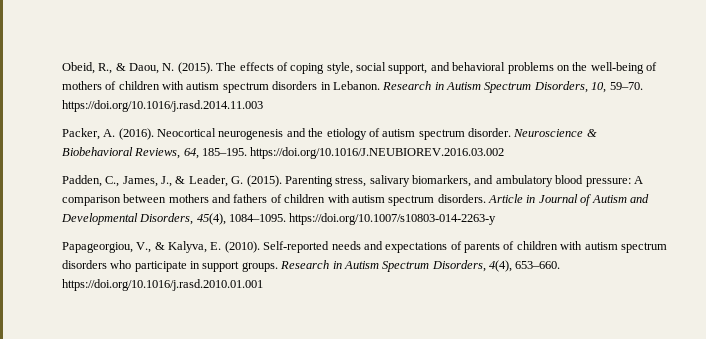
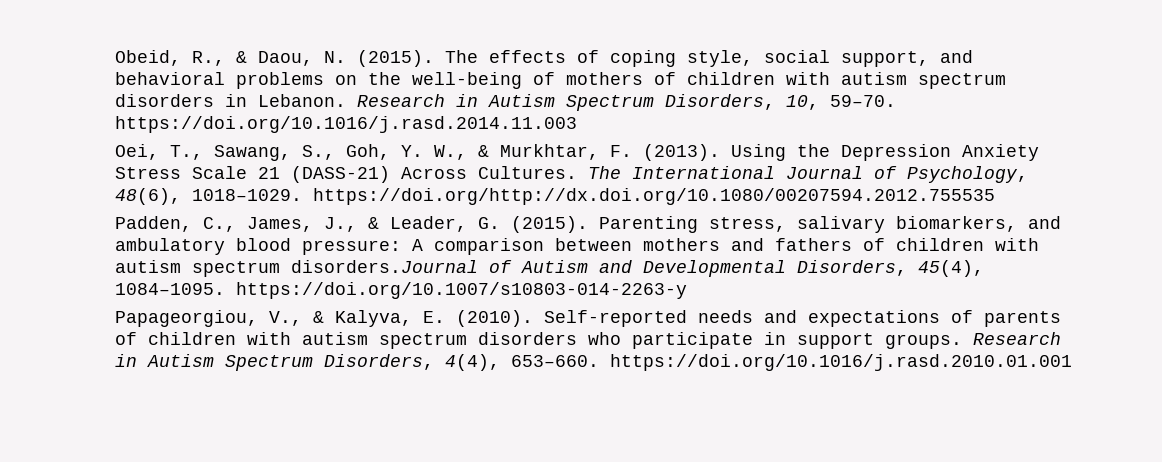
[61,128,597,140] [61,147,505,159] Packer, A. (2016). Neocortical neurogenesis and the etiology of autism spectrum disorder. Neuroscience & Biobehavioral Reviews, 64, 185–195. https://doi.org/10.1016/J.NEUBIOREV.2016.03.002 -> [115,144,1040,161] [115,166,1029,183] [115,188,996,205] Oei, T., Sawang, S., Goh, Y. W., & Murkhtar, F. (2013). Using the Depression Anxiety Stress Scale 21 (DASS-21) Across Cultures. The International Journal of Psychology, 48(6), 1018–1029. https://doi.org/http://dx.doi.org/10.1080/00207594.2012.755535
[437,194,578,203] disorders. Article in Journal -> [291,260,479,273] disorders.Journal

